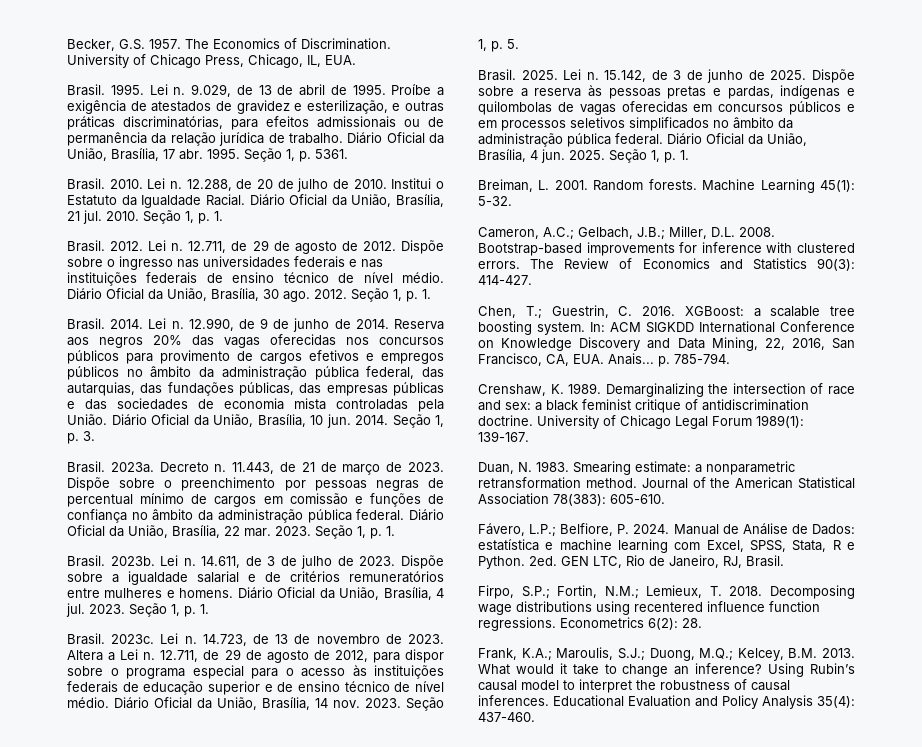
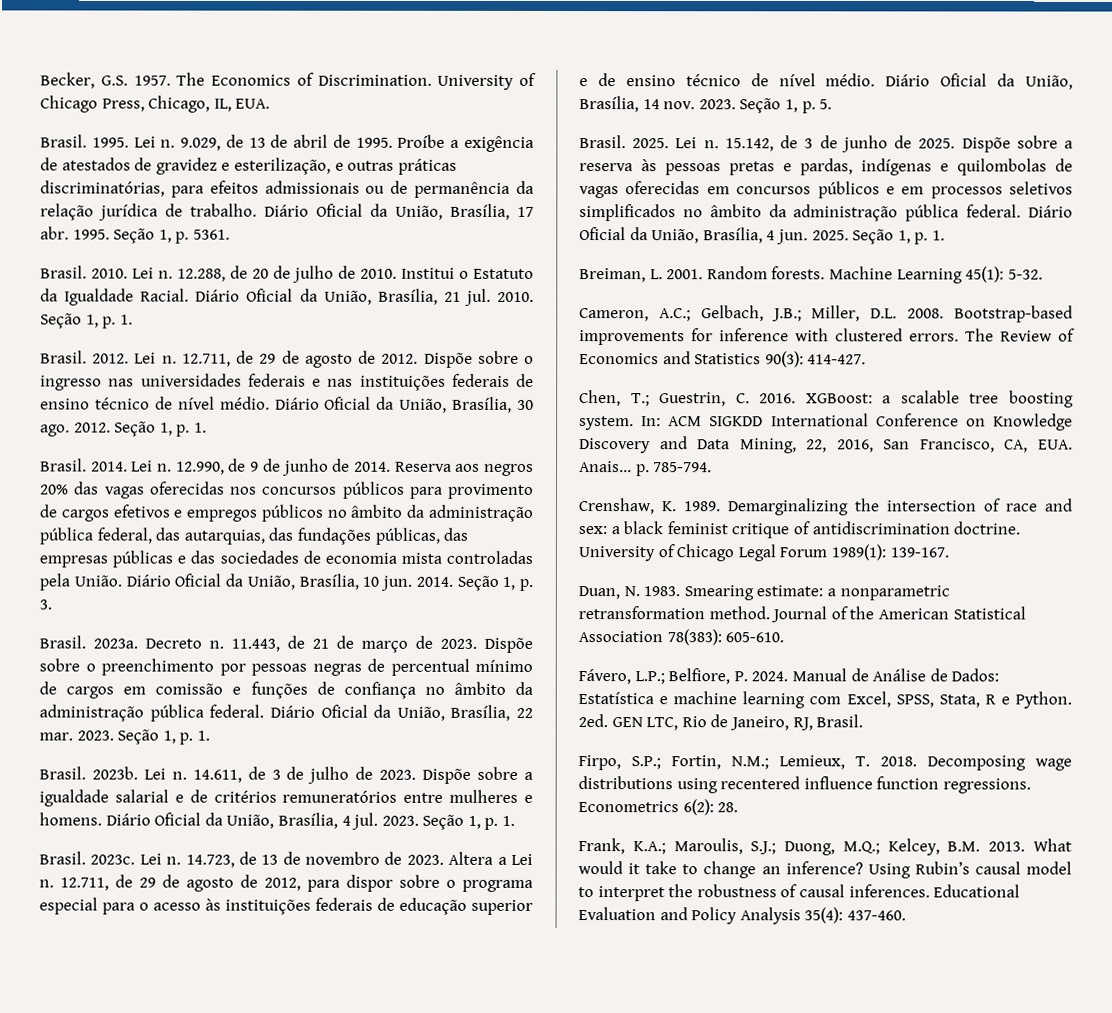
[478,539,539,551] estatística -> [578,692,654,705] Estatística

